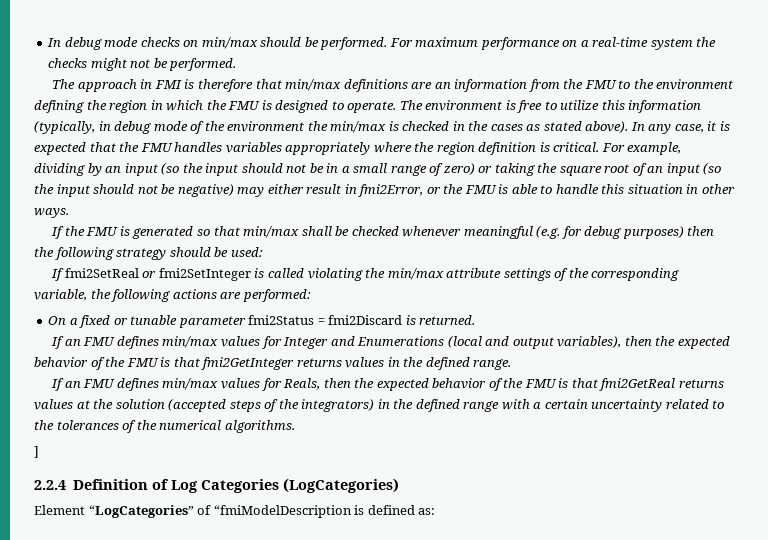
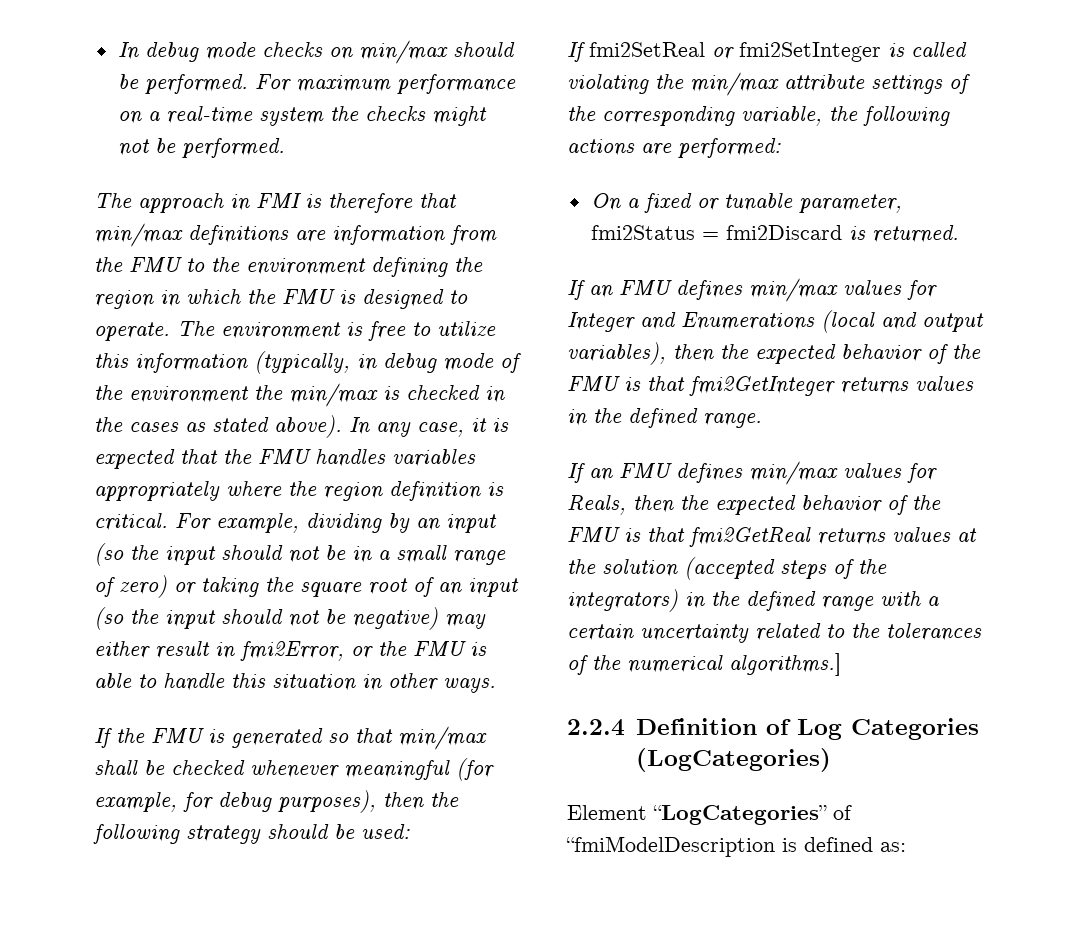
[434,82,451,89] an -> (326, 236) none
[536,226,561,239] (e.g. -> [456,758,494,781] [94,792,177,812] (for example,
[622,226,684,239] purposes) -> [278,790,376,813] purposes),
[178,316,246,328] parameter -> [798,194,902,213] parameter,
[224,420,295,433] [34,446,39,458] algorithms. // ] -> [729,653,841,676] algorithms.]

